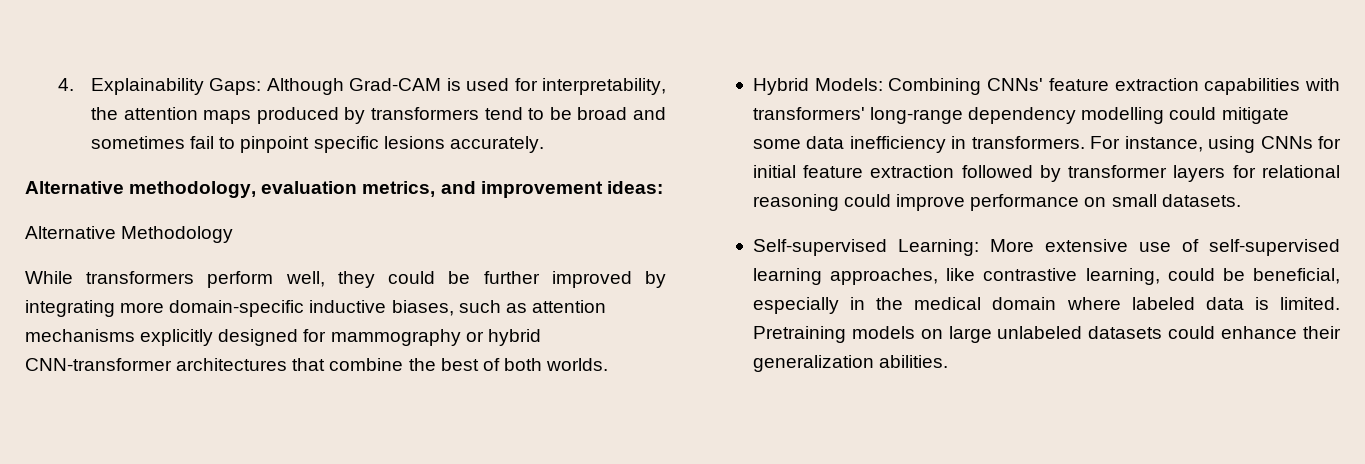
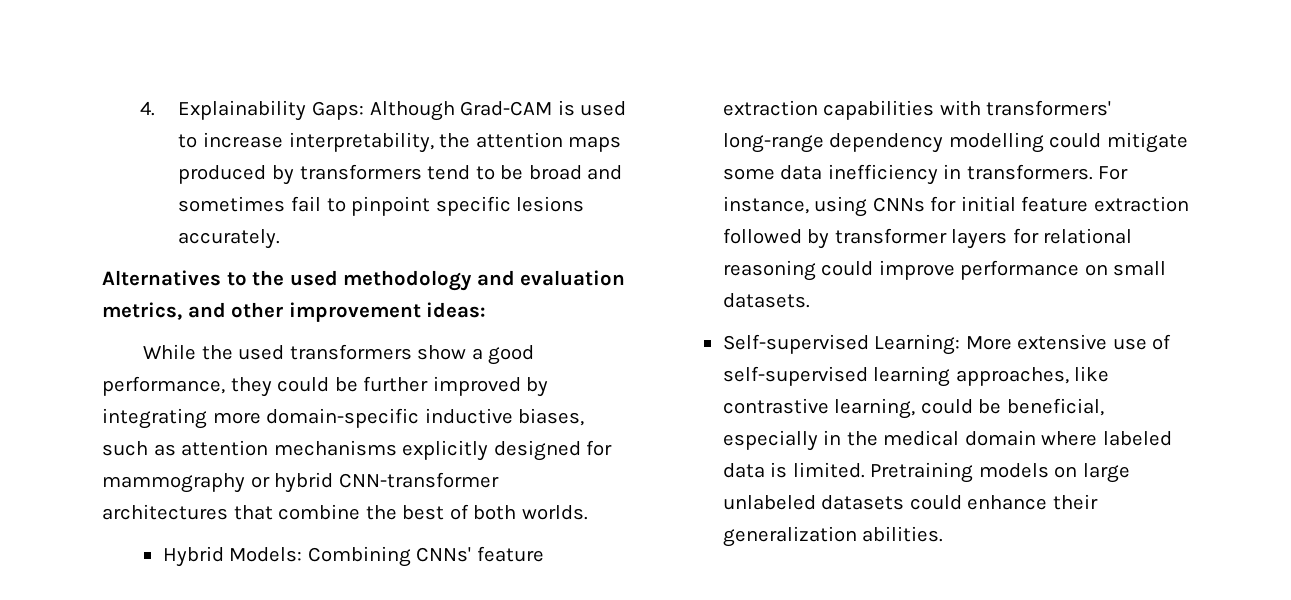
[514,78,538,91] for -> [178,132,284,148] to increase
[25,181,257,198] Alternative methodology, -> [102,270,515,291] Alternatives to the used methodology and
(476, 187) none -> [231,302,284,318] other
[25,226,234,243] // Alternative Methodology -> (487, 310) none
[86,271,325,288] transformers perform well, -> [201,344,535,365] [102,376,225,396] the used transformers show a good performance,

